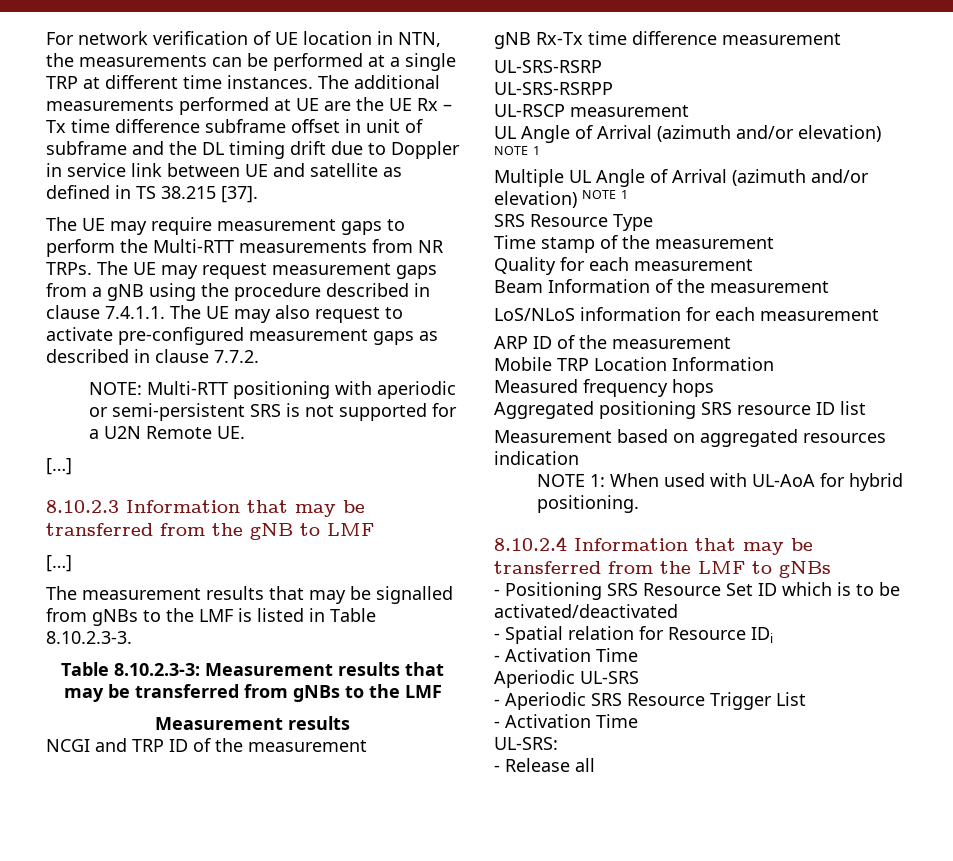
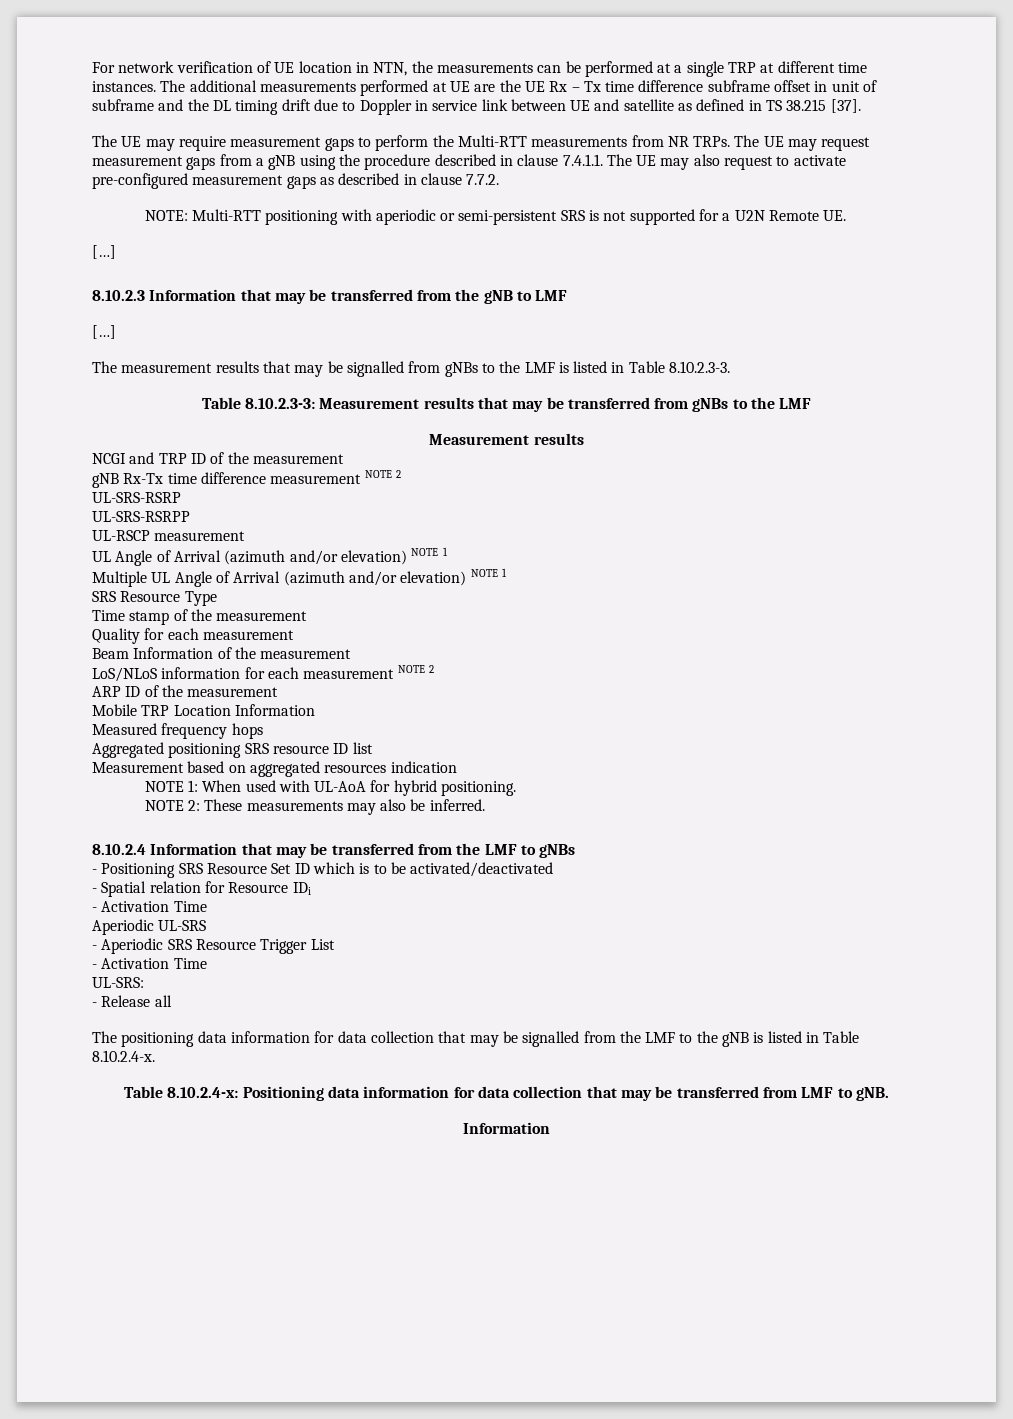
(841, 39) none -> [364,470,401,478] NOTE 2
(879, 315) none -> [397,665,434,673] NOTE 2
(639, 504) none -> [144,799,485,815] // NOTE 2: These measurements may also be inferred.
(595, 765) none -> [92,1031,860,1047] [92,1050,155,1062] [124,1086,889,1101] [463,1122,550,1134] // The positioning data information for data collection that may be signalled from the LMF to the gNB is listed in Table 8.10.2.4-x. // Table 8.10.2.4-x: Positioning data information for data collection that may be transferred from LMF to gNB. // Information

